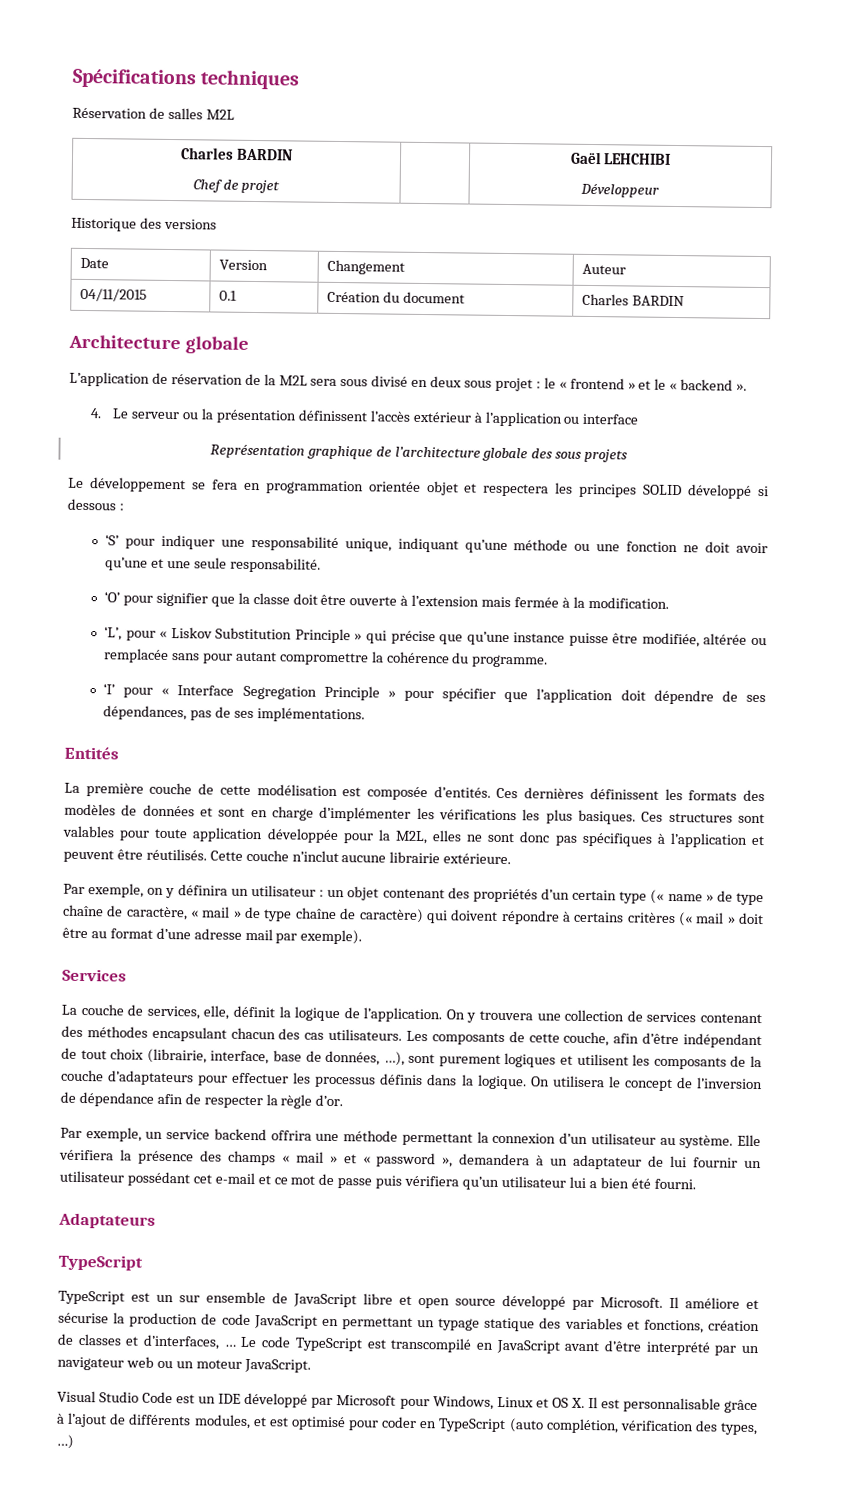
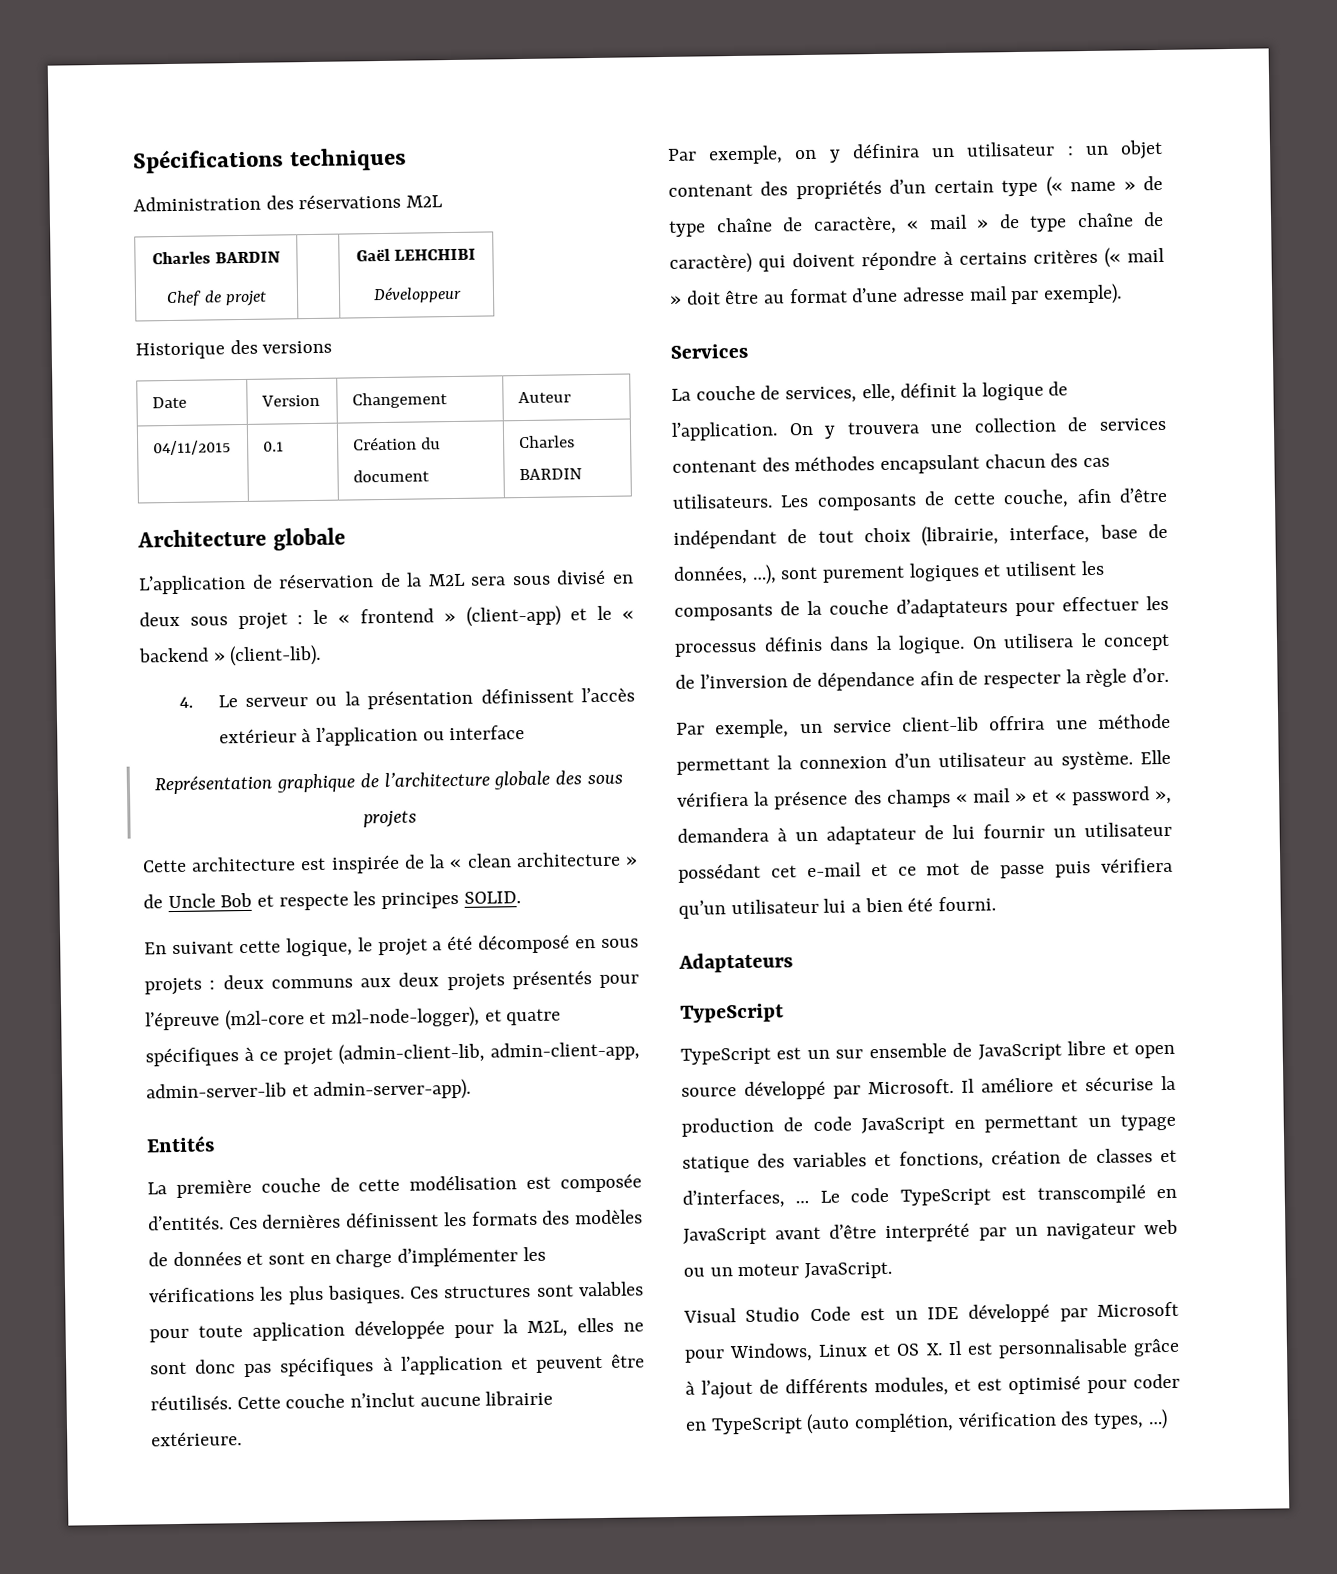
[72,107,203,120] Réservation de salles -> [133,193,402,212] Administration des réservations
(636, 386) none -> [465,605,561,627] (client-app)
[736,383,748,391] ». -> [213,644,322,667] » (client-lib).
[68,477,770,499] [67,498,124,511] [105,534,769,554] [105,557,321,573] [104,591,669,609] [104,626,767,648] [104,648,549,668] [103,683,766,705] [103,705,365,723] Le développement se fera en programmation orientée objet et respectera les principes SOLID développé si dessous : // ‘S’ pour indiquer une responsabilité unique, indiquant qu’une méthode ou une fonction ne doit avoir qu’une et une seule responsabilité. // ‘O’ pour signifier que la classe doit être ouverte à l’extension mais fermée à la modification. // ‘L’, pour « Liskov Substitution Principle » qui précise que qu’une instance puisse être modifiée, altérée ou remplacée sans pour autant compromettre la cohérence du programme. // ‘I’ pour « Interface Segregation Principle » pour spécifier que l’application doit dépendre de ses dépendances, pas de ses implémentations. -> [142,851,638,874] [143,891,521,911] [144,934,639,957] [144,970,639,996] [145,1006,562,1031] [145,1041,640,1067] [146,1078,472,1102] Cette architecture est inspirée de la « clean architecture » de Uncle Bob et respecte les principes SOLID. // En suivant cette logique, le projet a été décomposé en sous projets : deux communs aux deux projets présentés pour l’épreuve (m2l-core et m2l-node-logger), et quatre spécifiques à ce projet (admin-client-lib, admin-client-app, admin-server-lib et admin-server-app).
[213,1128,267,1141] backend -> [902,716,980,732] client-lib

